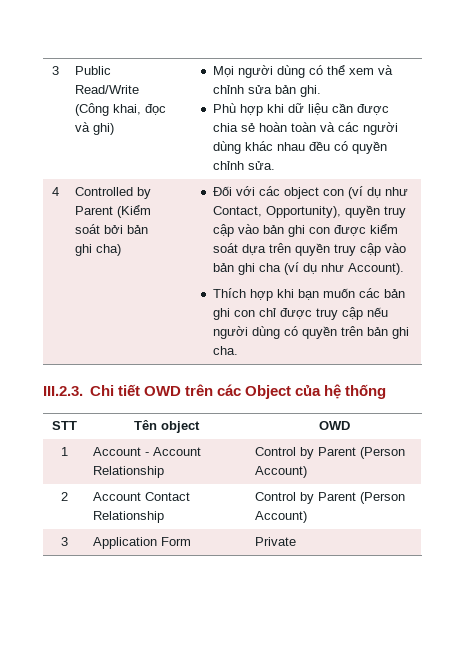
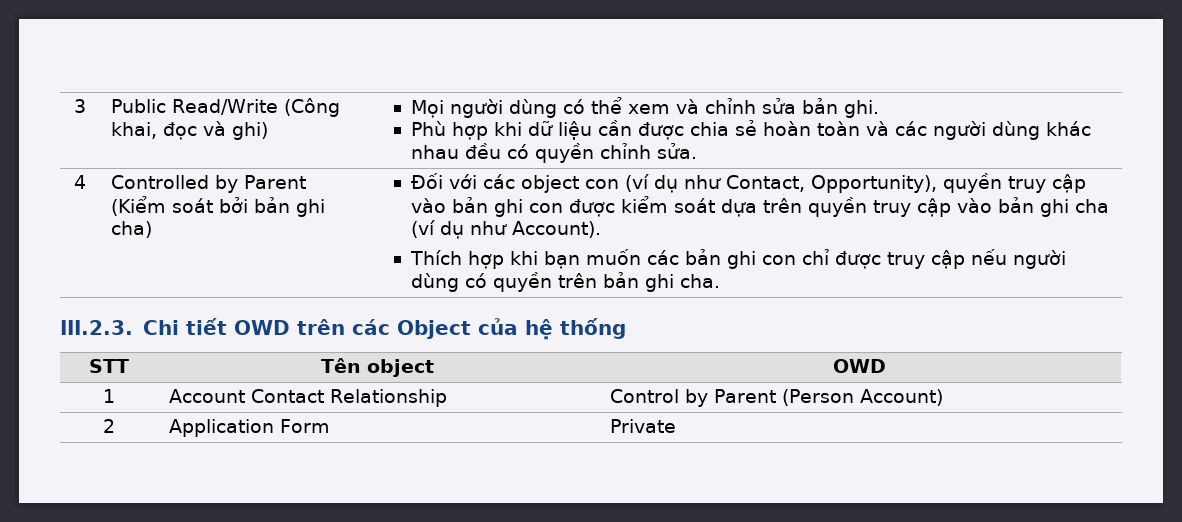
[145,447,202,456] - Account -> [250,389,324,403] Contact
[93,492,191,501] [93,511,165,523] [255,492,406,504] [255,511,308,523] [61,537,68,546] | Account Contact Relationship | Control by Parent (Person Account) // 3 -> (115, 426) none

